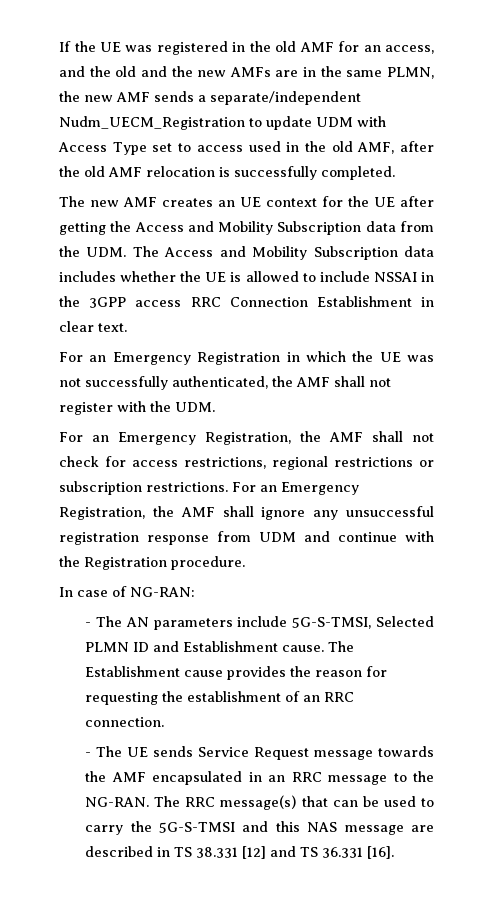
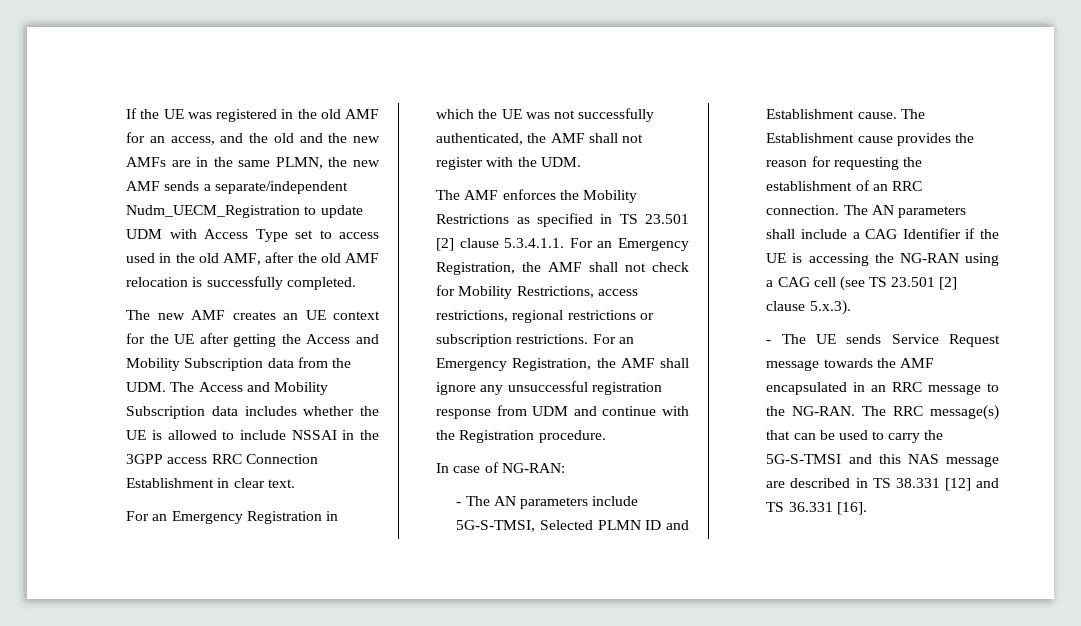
(216, 407) none -> [436,189,637,203] [436,213,689,227] [436,238,565,251] The AMF enforces the Mobility Restrictions as specified in TS 23.501 [2] clause 5.3.4.1.1.
(127, 461) none -> [458,286,594,299] Mobility Restrictions,
(165, 722) none -> [843,205,966,218] [766,228,999,239] [766,253,999,266] [766,276,958,291] [766,300,851,315] The AN parameters shall include a CAG Identifier if the UE is accessing the NG-RAN using a CAG cell (see TS 23.501 [2] clause 5.x.3).

